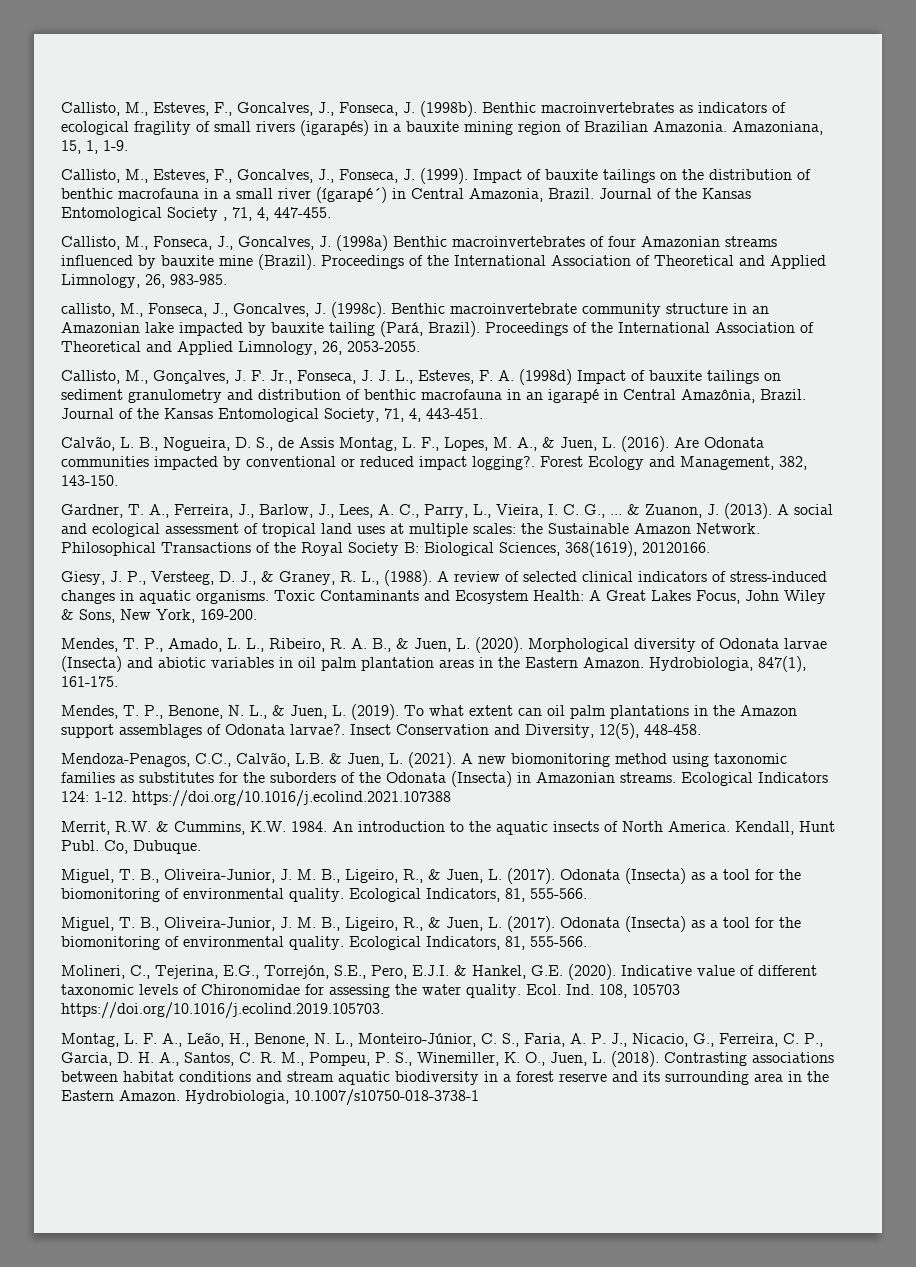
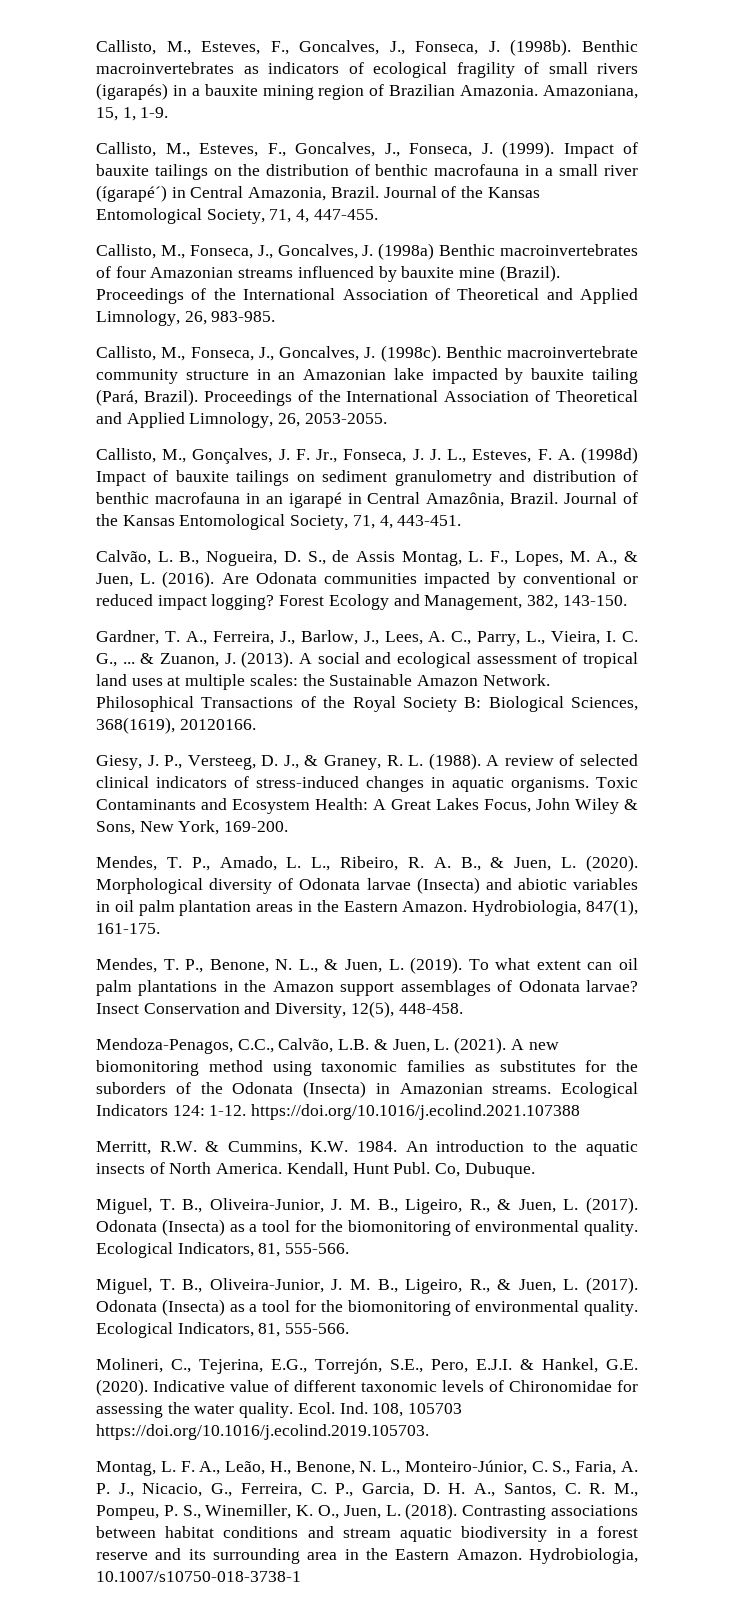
[167,207,227,221] Society , -> [206,209,265,224] Society,
[61,303,115,317] callisto, -> [96,346,156,361] Callisto,
[472,456,535,470] logging?. -> [211,594,275,610] logging?
[361,571,379,585] L., -> [408,755,424,766] L.
[290,724,345,735] larvae?. -> [586,980,639,992] larvae?
[61,821,110,835] Merrit, -> [96,1141,151,1155] Merritt,

